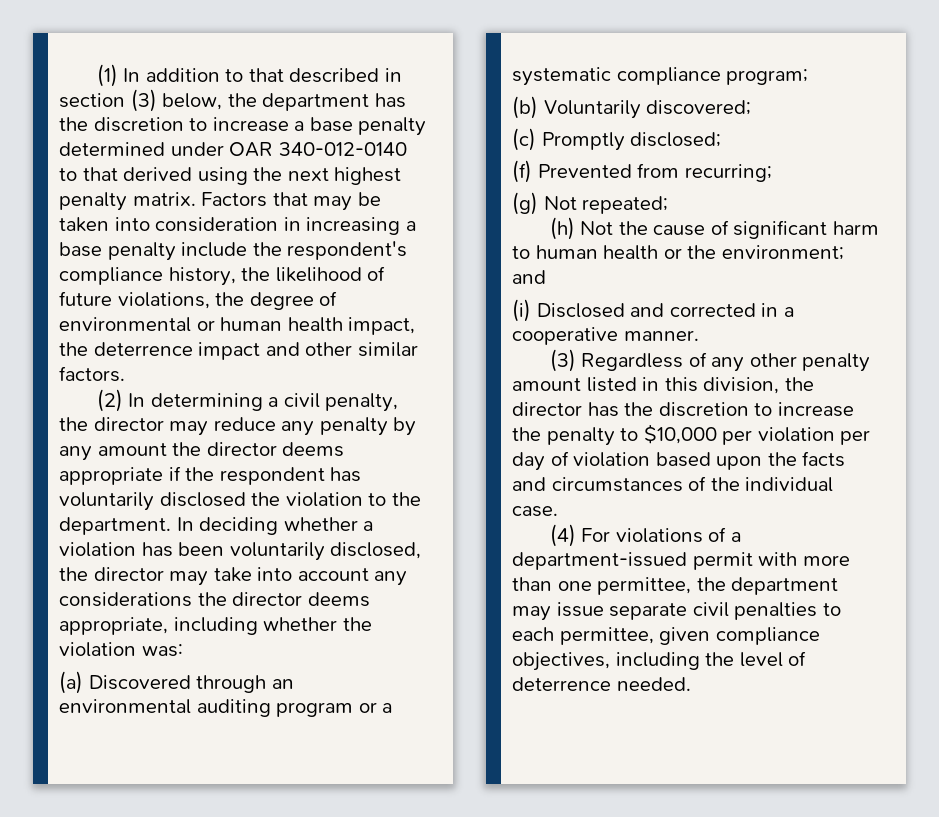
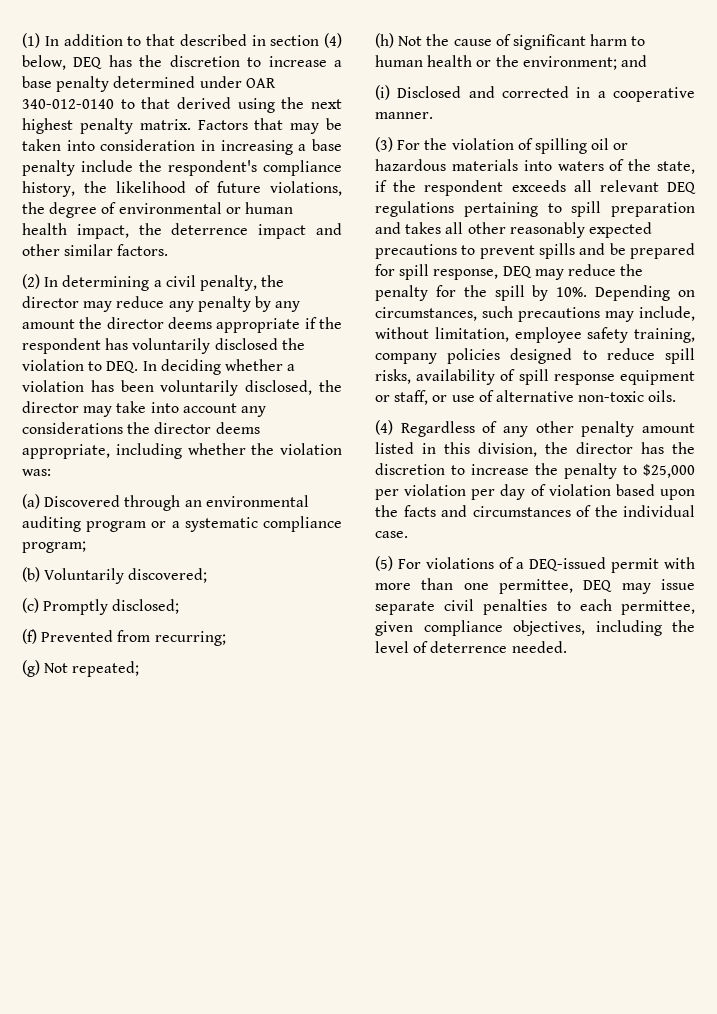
[130,89,370,112] (3) below, the department -> [324,33,342,48] [22,55,103,70] (4) below, DEQ
[391,492,421,506] [59,517,171,535] the department. -> [106,361,139,373] DEQ.
(576, 360) none -> [397,138,629,154] [375,159,695,174] [375,180,696,196] [375,201,695,217] [375,222,652,238] [375,243,695,259] [375,264,644,280] [375,285,695,301] [375,306,695,322] [375,327,695,343] [375,348,695,364] [375,369,695,385] [375,390,677,405] [375,420,393,435] For the violation of spilling oil or hazardous materials into waters of the state, if the respondent exceeds all relevant DEQ regulations pertaining to spill preparation and takes all other reasonably expected precautions to prevent spills and be prepared for spill response, DEQ may reduce the penalty for the spill by 10%. Depending on circumstances, such precautions may include, without limitation, employee safety training, company policies designed to reduce spill risks, availability of spill response equipment or staff, or use of alternative non-toxic oils. // (4)
[643,424,717,444] $10,000 -> [643,464,695,478] $25,000
[549,524,576,547] (4) -> [375,556,393,571] (5)
[512,552,687,570] department-issued -> [529,557,607,571] DEQ-issued
[696,577,839,595] the department -> [583,580,613,592] DEQ

